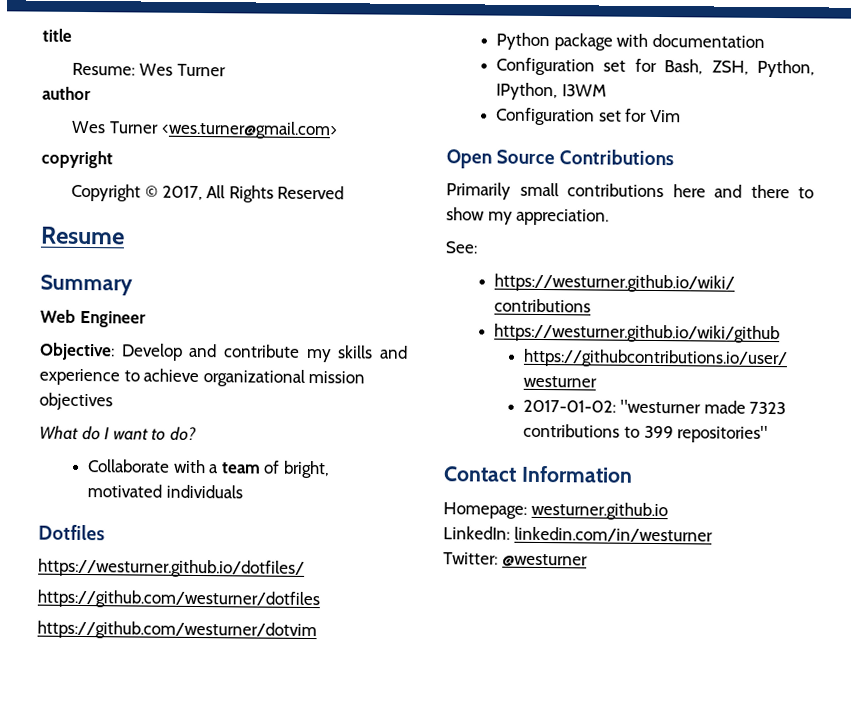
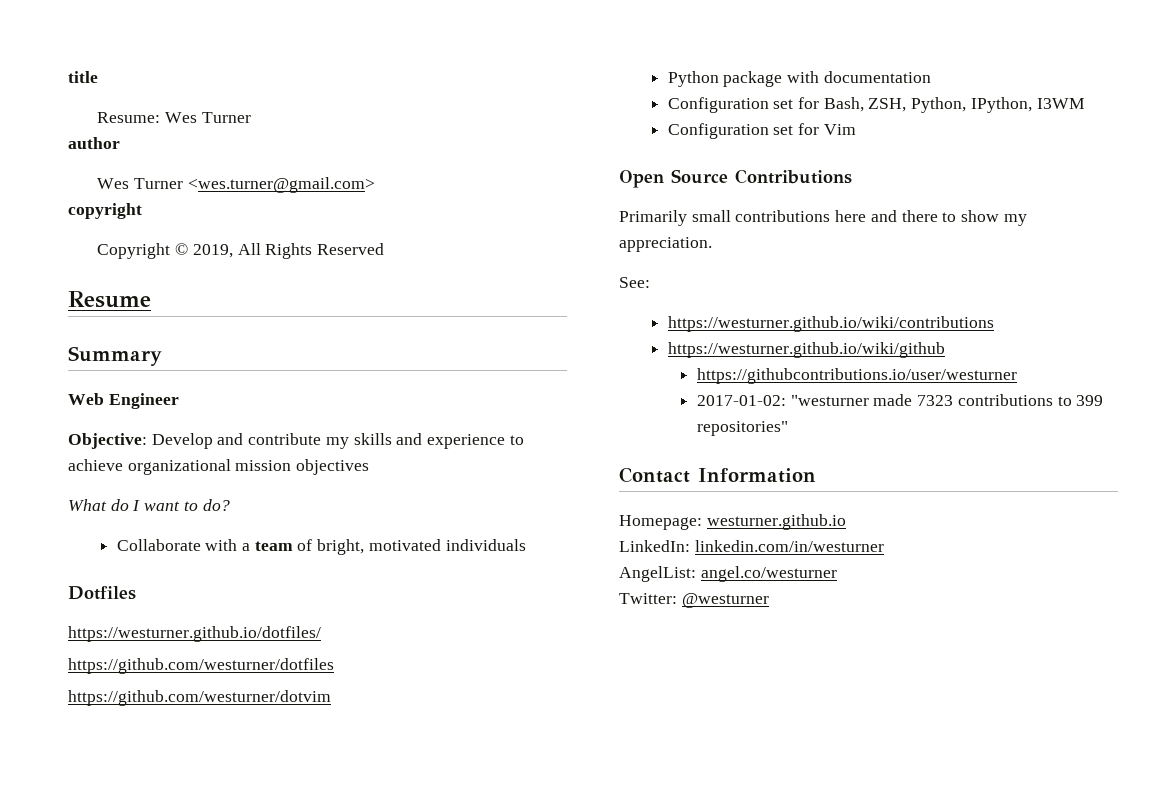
[161,185,203,201] 2017, -> [192,244,233,258] 2019,
(713, 534) none -> [619,566,837,582] // AngelList: angel.co/westurner

